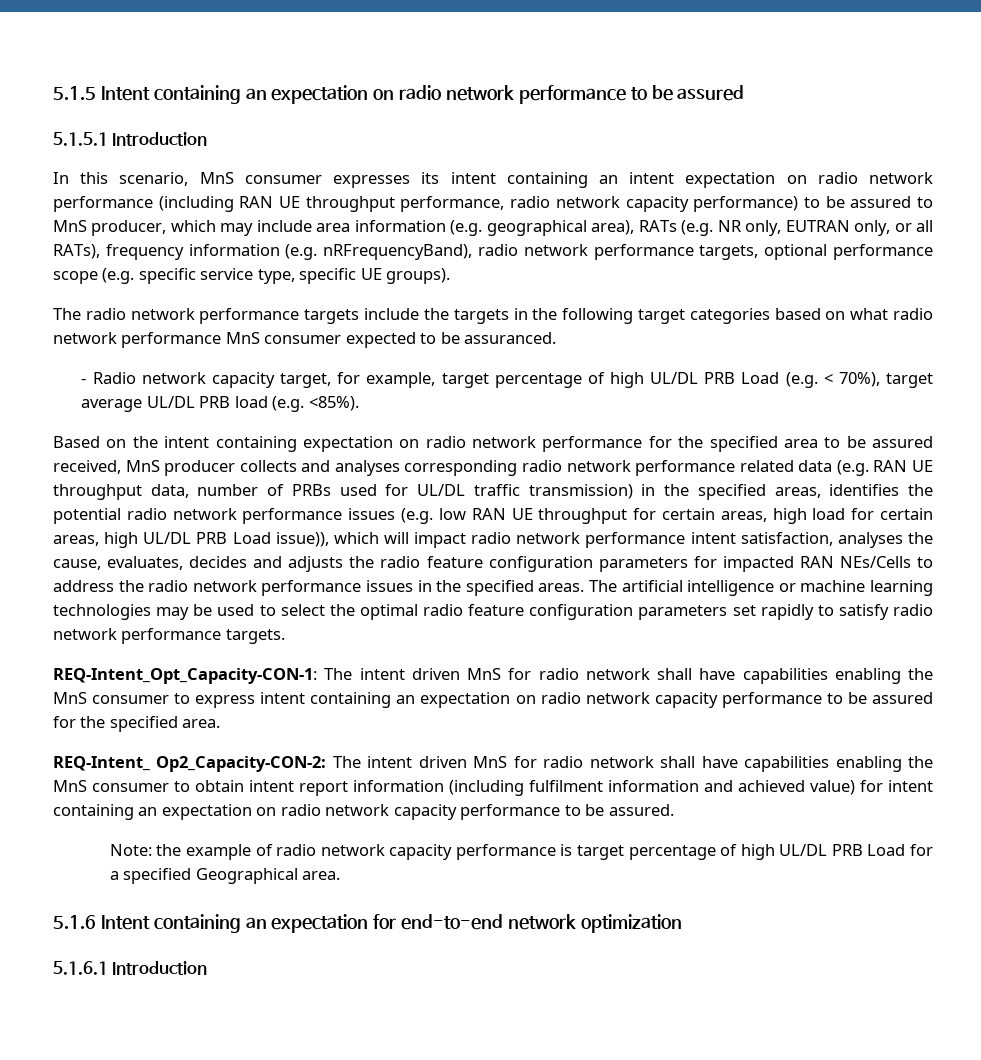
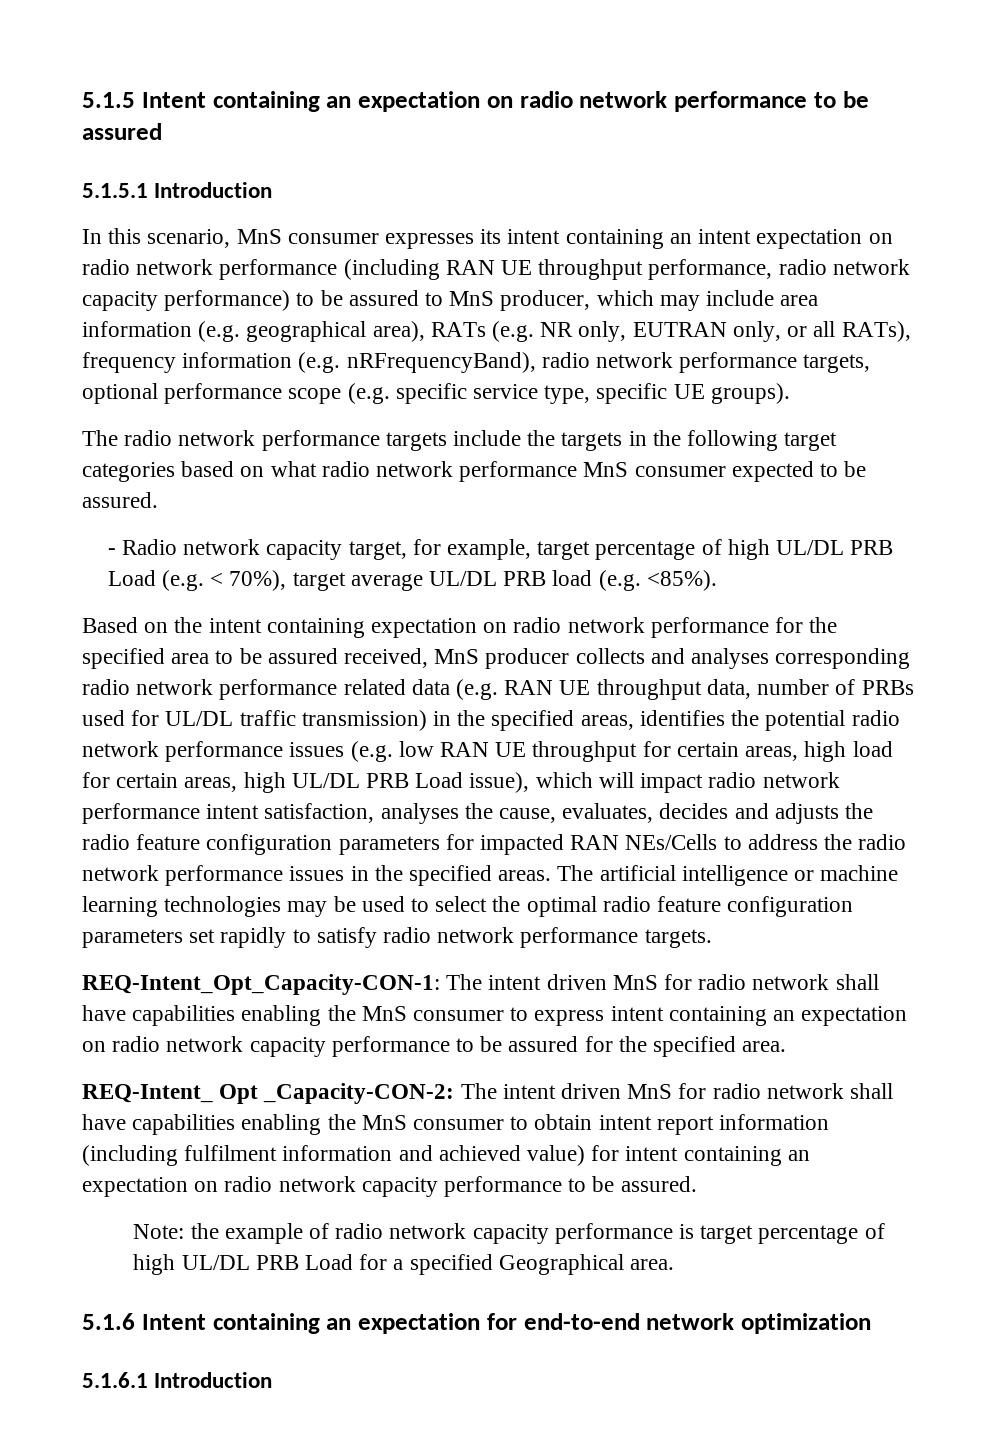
[464,332,557,344] assuranced. -> [82,492,158,508] assured.
[275,532,329,547] issue)), -> [469,772,530,793] issue),
[156,756,327,772] Op2_Capacity-CON-2: -> [219,1083,455,1104] Opt _Capacity-CON-2:

